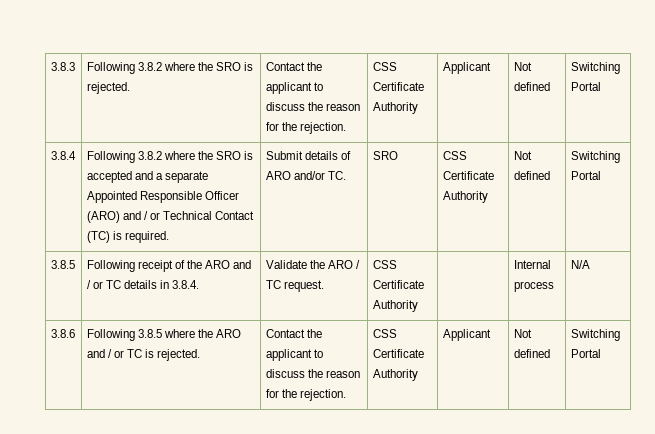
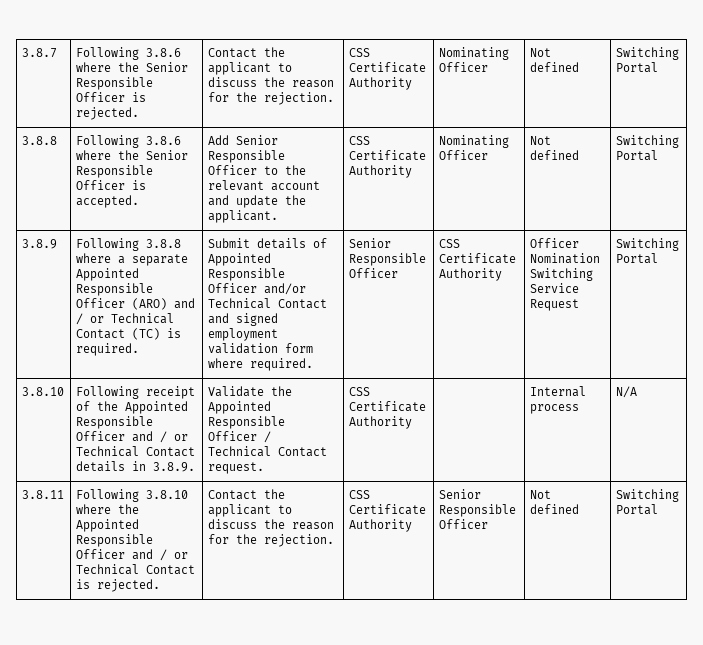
[50,62,75,71] [86,62,242,74] 3.8.3 | Following 3.8.2 where the SRO -> [21,48,57,58] [75,47,181,60] [75,62,188,72] [75,77,153,90] [75,92,125,102] 3.8.7 | Following 3.8.6 where the Senior Responsible Officer
[442,62,491,74] [513,62,532,71] [513,82,550,91] [570,62,620,74] [570,82,601,91] [50,151,76,160] [86,151,254,163] [86,171,154,183] Applicant | Not defined | Switching Portal // 3.8.4 | Following 3.8.2 where the SRO is accepted and -> [438,47,509,60] [438,62,488,72] [529,48,551,57] [529,62,579,72] [615,47,679,60] [615,62,658,73] [21,136,57,145] [75,135,181,148] [75,150,188,160] [75,165,153,178] [75,180,146,190] [75,195,139,208] [207,135,278,145] [207,150,285,163] [207,165,306,175] [207,180,320,191] [207,195,306,208] [207,210,278,223] [348,136,370,145] [348,150,426,161] [348,165,412,178] [438,135,509,148] [438,150,488,160] [529,136,551,145] [529,150,579,160] [615,135,679,148] [615,150,658,161] [21,239,57,249] [75,238,181,251] [75,253,111,263] Nominating Officer | Not defined | Switching Portal // 3.8.8 | Following 3.8.6 where the Senior Responsible Officer is accepted. | Add Senior Responsible Officer to the relevant account and update the applicant. | CSS Certificate Authority | Nominating Officer | Not defined | Switching Portal // 3.8.9 | Following 3.8.8 where
[265,171,347,180] [372,151,398,160] [442,151,467,160] [442,171,494,180] [442,191,488,203] [513,151,532,160] [513,171,550,180] [570,151,620,163] [570,171,601,180] [50,260,75,269] ARO and/or TC. | SRO | CSS Certificate Authority | Not defined | Switching Portal // 3.8.5 -> [207,253,271,266] [207,268,285,281] [207,283,306,295] [207,298,327,309] [207,313,278,326] [207,328,278,341] [207,343,313,354] [207,358,313,371] [348,238,391,248] [348,253,426,266] [348,268,398,278] [438,239,460,248] [438,253,516,264] [438,268,502,281] [529,238,579,248] [529,253,600,264] [529,268,593,281] [529,283,579,293] [529,299,579,311] [615,238,679,251] [615,253,658,264] [21,387,64,396] Appointed Responsible Officer and/or Technical Contact and signed employment validation form where required. | Senior Responsible Officer | CSS Certificate Authority | Officer Nomination Switching Service Request | Switching Portal // 3.8.10
[205,260,252,269] [86,280,122,289] ARO and / or TC -> [124,401,188,414] [75,416,153,429] [75,431,188,443] [75,446,195,457] Appointed Responsible Officer and / or Technical Contact
[172,280,200,289] 3.8.4. -> [152,462,195,472] 3.8.9.
[328,260,361,269] [265,280,281,289] ARO / TC -> [207,401,271,414] [207,416,285,429] [207,431,271,443] [207,446,327,457] Appointed Responsible Officer / Technical Contact
[50,329,75,338] [86,329,242,341] [86,349,143,358] 3.8.6 | Following 3.8.5 where the ARO and / or TC -> [21,490,64,499] [75,489,188,502] [75,504,139,514] [75,519,139,532] [75,534,153,547] [75,549,188,561] [75,564,195,575] 3.8.11 | Following 3.8.10 where the Appointed Responsible Officer and / or Technical Contact
[442,329,491,341] Applicant -> [438,489,481,499] [438,504,516,517] [438,519,488,529] Senior Responsible Officer

